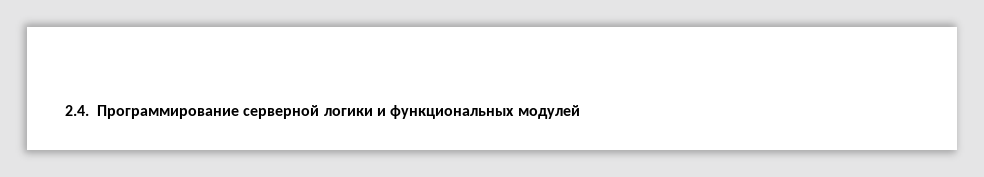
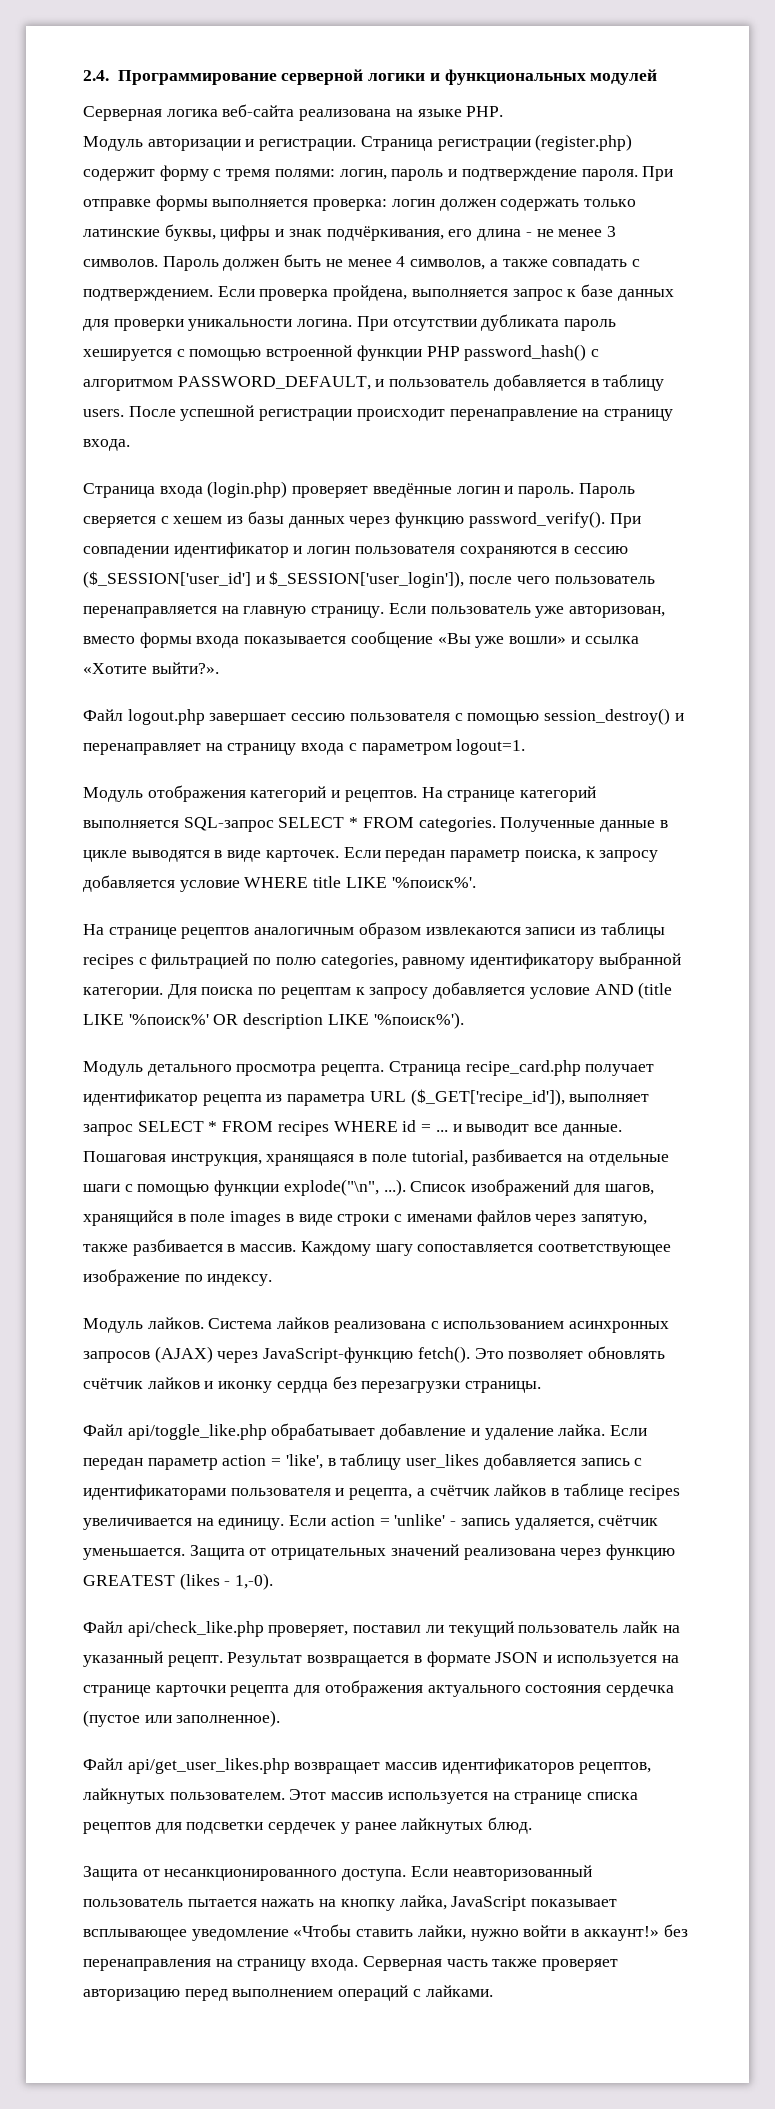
(580, 112) none -> [83,104,504,121] [83,134,633,151] [83,165,674,181] [83,195,637,211] [83,224,616,241] [83,254,640,271] [83,284,674,301] [83,314,617,331] [83,344,600,361] [83,374,665,391] [83,405,674,421] [83,439,130,451] [83,481,635,498] [83,511,641,528] [83,542,629,558] [83,571,655,588] [83,603,666,618] [83,631,639,648] [83,662,219,674] [83,708,684,725] [83,739,526,755] [83,785,597,802] [83,817,668,832] [83,847,659,862] [83,875,476,892] [83,922,665,939] [83,952,681,969] [83,982,673,999] [83,1012,464,1029] [83,1060,655,1076] [83,1089,650,1106] [83,1120,622,1136] [83,1149,669,1166] [83,1179,654,1196] [83,1210,647,1226] [83,1239,672,1256] [83,1269,273,1286] [83,1317,670,1333] [83,1346,666,1363] [83,1376,542,1393] [83,1423,648,1440] [83,1453,643,1470] [83,1483,680,1500] [83,1514,659,1530] [83,1544,676,1560] [83,1573,274,1590] [83,1621,680,1637] [83,1651,679,1667] [83,1680,675,1697] [83,1710,281,1727] [83,1758,651,1774] [83,1788,639,1804] [83,1817,533,1834] [83,1865,592,1881] [83,1895,618,1911] [83,1924,688,1941] [83,1956,619,1971] [83,1985,493,2001] // Серверная логика веб-сайта реализована на языке PHP. // Модуль авторизации и регистрации. Страница регистрации (register.php) содержит форму с тремя полями: логин, пароль и подтверждение пароля. При отправке формы выполняется проверка: логин должен содержать только латинские буквы, цифры и знак подчёркивания, его длина - не менее 3 символов. Пароль должен быть не менее 4 символов, а также совпадать с подтверждением. Если проверка пройдена, выполняется запрос к базе данных для проверки уникальности логина. При отсутствии дубликата пароль хешируется с помощью встроенной функции PHP password_hash() с алгоритмом PASSWORD_DEFAULT, и пользователь добавляется в таблицу users. После успешной регистрации происходит перенаправление на страницу входа. // Страница входа (login.php) проверяет введённые логин и пароль. Пароль сверяется с хешем из базы данных через функцию password_verify(). При совпадении идентификатор и логин пользователя сохраняются в сессию ($_SESSION['user_id'] и $_SESSION['user_login']), после чего пользователь перенаправляется на главную страницу. Если пользователь уже авторизован, вместо формы входа показывается сообщение «Вы уже вошли» и ссылка «Хотите выйти?». // Файл logout.php завершает сессию пользователя с помощью session_destroy() и перенаправляет на страницу входа с параметром logout=1. // Модуль отображения категорий и рецептов. На странице категорий выполняется SQL-запрос SELECT * FROM categories. Полученные данные в цикле выводятся в виде карточек. Если передан параметр поиска, к запросу добавляется условие WHERE title LIKE '%поиск%'. // На странице рецептов аналогичным образом извлекаются записи из таблицы recipes с фильтрацией по полю categories, равному идентификатору выбранной категории. Для поиска по рецептам к запросу добавляется условие AND (title LIKE '%поиск%' OR description LIKE '%поиск%'). // Модуль детального просмотра рецепта. Страница recipe_card.php получает идентификатор рецепта из параметра URL ($_GET['recipe_id']), выполняет запрос SELECT * FROM recipes WHERE id = ... и выводит все данные. Пошаговая инструкция, хранящаяся в поле tutorial, разбивается на отдельные шаги с помощью функции explode("\n", ...). Список изображений для шагов, хранящийся в поле images в виде строки с именами файлов через запятую, также разбивается в массив. Каждому шагу сопоставляется соответствующее изображение по индексу. // Модуль лайков. Система лайков реализована с использованием асинхронных запросов (AJAX) через JavaScript-функцию fetch(). Это позволяет обновлять счётчик лайков и иконку сердца без перезагрузки страницы. // Файл api/toggle_like.php обрабатывает добавление и удаление лайка. Если передан параметр action = 'like', в таблицу user_likes добавляется запись с идентификаторами пользователя и рецепта, а счётчик лайков в таблице recipes увеличивается на единицу. Если action = 'unlike' - запись удаляется, счётчик уменьшается. Защита от отрицательных значений реализована через функцию GREATEST (likes - 1,-0). // Файл api/check_like.php проверяет, поставил ли текущий пользователь лайк на указанный рецепт. Результат возвращается в формате JSON и используется на странице карточки рецепта для отображения актуального состояния сердечка (пустое или заполненное). // Файл api/get_user_likes.php возвращает массив идентификаторов рецептов, лайкнутых пользователем. Этот массив используется на странице списка рецептов для подсветки сердечек у ранее лайкнутых блюд. // Защита от несанкционированного доступа. Если неавторизованный пользователь пытается нажать на кнопку лайка, JavaScript показывает всплывающее уведомление «Чтобы ставить лайки, нужно войти в аккаунт!» без перенаправления на страницу входа. Серверная часть также проверяет авторизацию перед выполнением операций с лайками.

